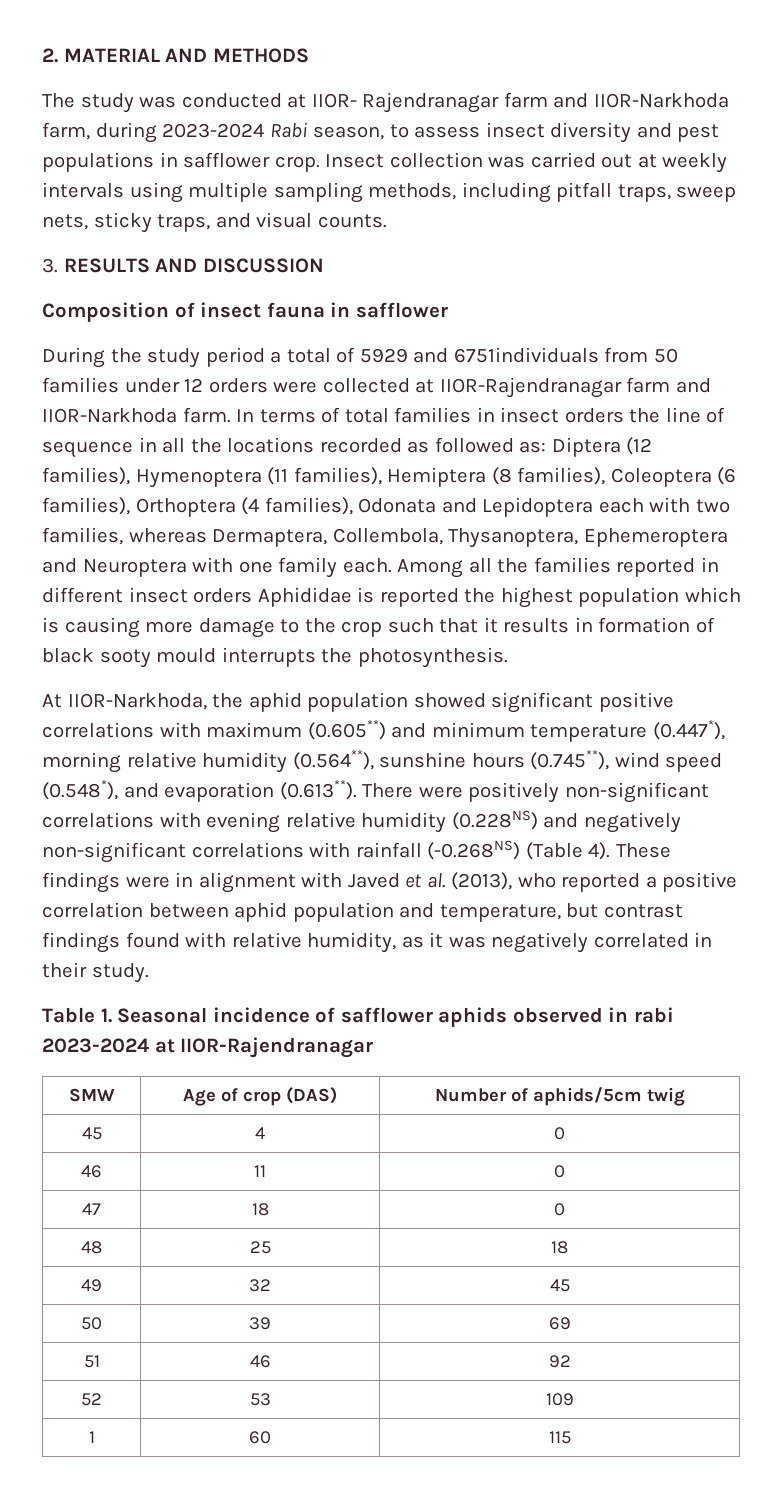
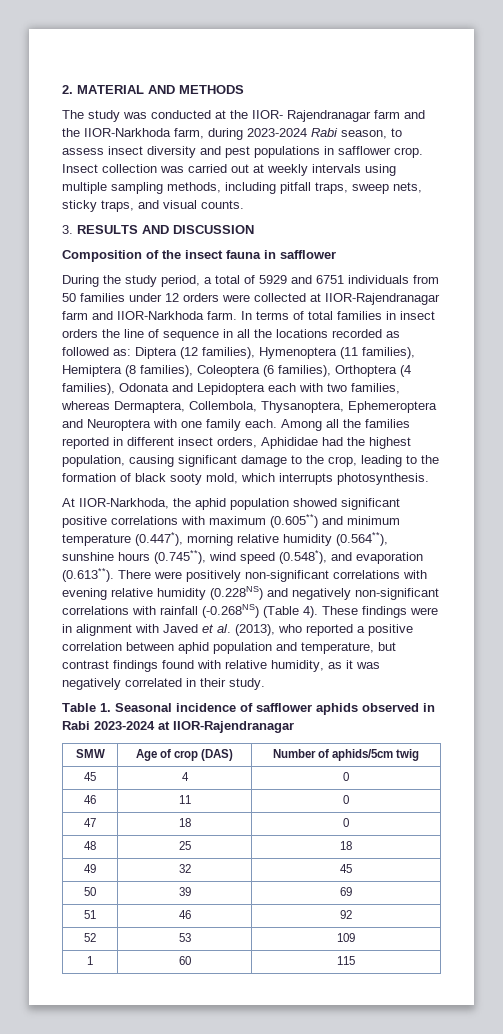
(307, 101) none -> [230,110,248,119] the
(589, 100) none -> [62,128,80,137] the
(195, 310) none -> [162,250,181,259] the
[205,347,265,367] period -> [161,275,200,287] period,
[453,347,599,363] 6751individuals -> [316,275,409,284] 6751 individuals
[193,587,741,608] [42,617,593,638] orders Aphididae is reported the highest population which is causing more damage to the crop such that it results in -> [217,437,411,449] [62,455,439,467] orders, Aphididae had the highest population, causing significant damage to the crop, leading to the
[156,647,353,667] mould interrupts the -> [206,473,333,485] mold, which interrupts
[633,1007,674,1023] rabi -> [62,721,90,730] Rabi

